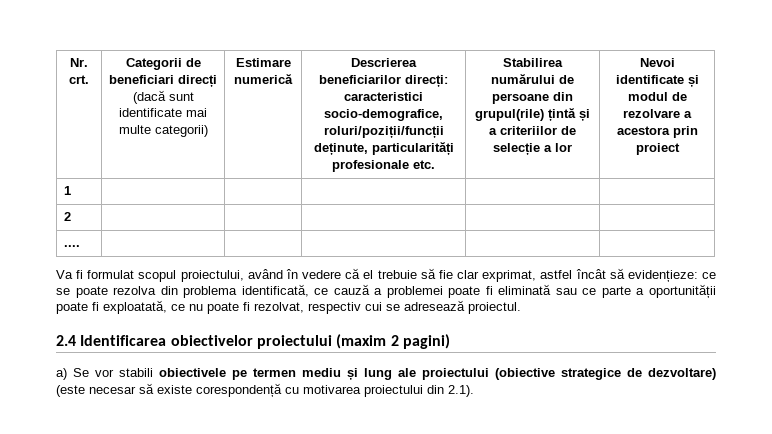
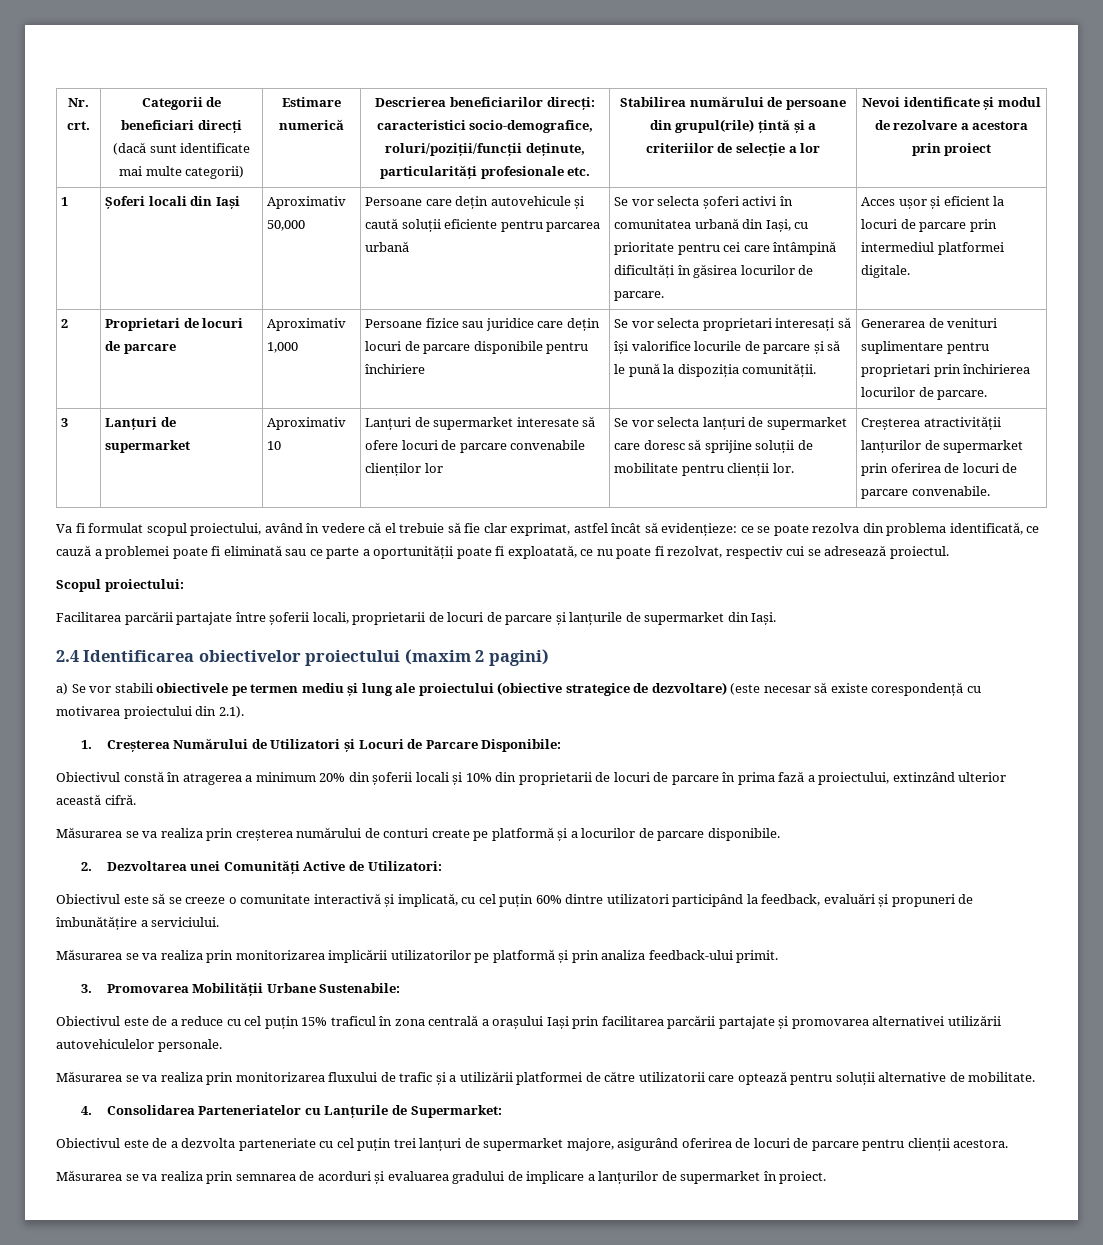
[63,212,71,221] [63,245,80,247] | | | | // 2 | | | | | // .... | | | | | -> [105,196,240,209] [267,196,347,209] [267,220,306,231] [365,196,585,209] [365,218,601,232] [365,241,410,252] [614,196,793,209] [614,218,809,232] [614,241,837,255] [614,264,814,278] [614,291,665,301] [861,196,1005,209] [861,219,997,232] [861,242,1004,255] [861,265,911,278] [61,319,69,328] [105,318,244,331] [105,341,176,354] [267,318,347,331] [267,342,299,353] [365,318,600,331] [365,341,589,354] [365,364,426,374] [614,317,851,331] [614,340,841,354] [614,363,817,377] [861,318,998,328] [861,341,989,354] [861,364,1031,377] [861,387,988,400] [61,418,69,427] [105,417,176,430] [105,440,191,453] [267,417,347,430] [267,441,282,450] [365,416,596,430] [365,440,586,453] [365,463,443,476] [614,417,847,430] [614,439,813,453] [614,463,794,476] [861,416,1001,430] [861,440,1024,453] [861,463,1018,476] [861,486,990,499] Șoferi locali din Iași | Aproximativ 50,000 | Persoane care dețin autovehicule și caută soluții eficiente pentru parcarea urbană | Se vor selecta șoferi activi în comunitatea urbană din Iași, cu prioritate pentru cei care întâmpină dificultăți în găsirea locurilor de parcare. | Acces ușor și eficient la locuri de parcare prin intermediul platformei digitale. // 2 | Proprietari de locuri de parcare | Aproximativ 1,000 | Persoane fizice sau juridice care dețin locuri de parcare disponibile pentru închiriere | Se vor selecta proprietari interesați să își valorifice locurile de parcare și să le pună la dispoziția comunității. | Generarea de venituri suplimentare pentru proprietari prin închirierea locurilor de parcare. // 3 | Lanțuri de supermarket | Aproximativ 10 | Lanțuri de supermarket interesate să ofere locuri de parcare convenabile clienților lor | Se vor selecta lanțuri de supermarket care doresc să sprijine soluții de mobilitate pentru clienții lor. | Creșterea atractivității lanțurilor de supermarket prin oferirea de locuri de parcare convenabile.
(521, 308) none -> [56,579,184,592] [56,611,777,625] // Scopul proiectului: // Facilitarea parcării partajate între șoferii locali, proprietarii de locuri de parcare și lanțurile de supermarket din Iași.
(474, 391) none -> [81,738,562,752] [56,771,1007,785] [56,794,136,805] [56,827,780,841] [81,860,442,874] [56,893,974,907] [56,916,220,930] [56,949,779,963] [81,982,401,996] [56,1015,1001,1029] [56,1039,222,1052] [56,1071,1036,1085] [81,1105,502,1118] [56,1138,1009,1151] [56,1170,827,1184] // 1. Creșterea Numărului de Utilizatori și Locuri de Parcare Disponibile: // Obiectivul constă în atragerea a minimum 20% din șoferii locali și 10% din proprietarii de locuri de parcare în prima fază a proiectului, extinzând ulterior această cifră. // Măsurarea se va realiza prin creșterea numărului de conturi create pe platformă și a locurilor de parcare disponibile. // 2. Dezvoltarea unei Comunități Active de Utilizatori: // Obiectivul este să se creeze o comunitate interactivă și implicată, cu cel puțin 60% dintre utilizatori participând la feedback, evaluări și propuneri de îmbunătățire a serviciului. // Măsurarea se va realiza prin monitorizarea implicării utilizatorilor pe platformă și prin analiza feedback-ului primit. // 3. Promovarea Mobilității Urbane Sustenabile: // Obiectivul este de a reduce cu cel puțin 15% traficul în zona centrală a orașului Iași prin facilitarea parcării partajate și promovarea alternativei utilizării autovehiculelor personale. // Măsurarea se va realiza prin monitorizarea fluxului de trafic și a utilizării platformei de către utilizatorii care optează pentru soluții alternative de mobilitate. // 4. Consolidarea Parteneriatelor cu Lanțurile de Supermarket: // Obiectivul este de a dezvolta parteneriate cu cel puțin trei lanțuri de supermarket majore, asigurând oferirea de locuri de parcare pentru clienții acestora. // Măsurarea se va realiza prin semnarea de acorduri și evaluarea gradului de implicare a lanțurilor de supermarket în proiect.

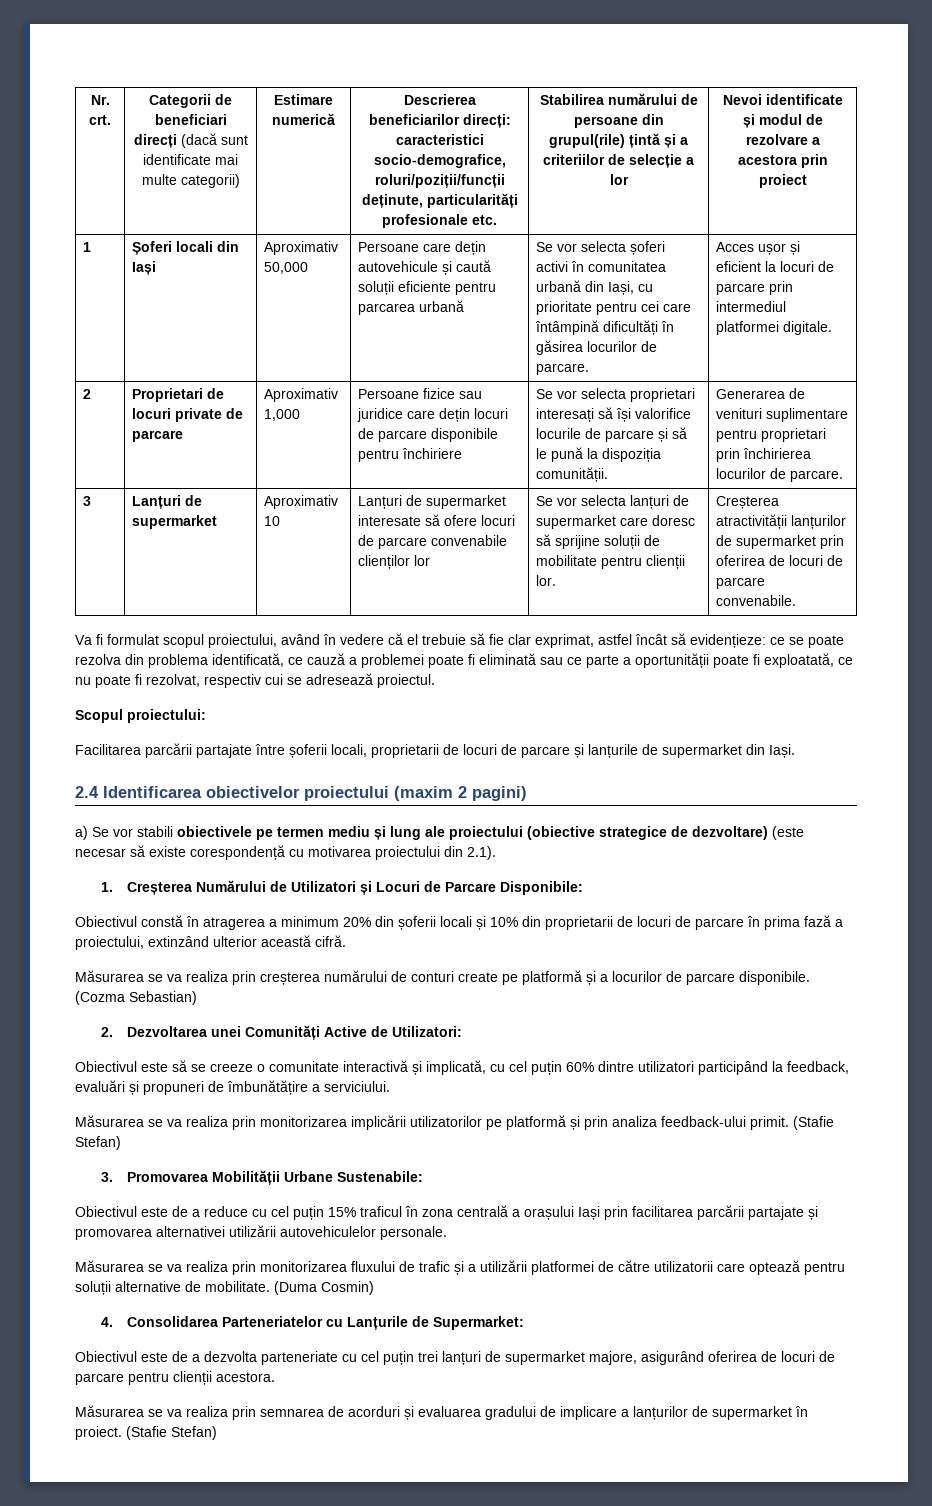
(244, 323) none -> [175,408,223,422] private
(780, 834) none -> [75,991,197,1005] (Cozma Sebastian)
(779, 956) none -> [793,1116,834,1130] [75,1136,121,1150] (Stafie Stefan)
(1036, 1077) none -> [274,1281,374,1295] (Duma Cosmin)
(827, 1177) none -> [126,1426,217,1440] (Stafie Stefan)

